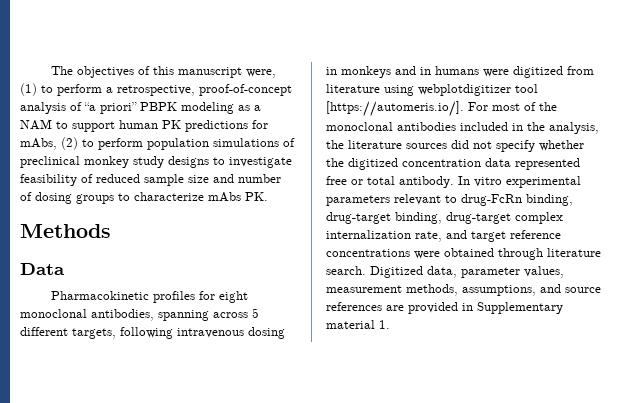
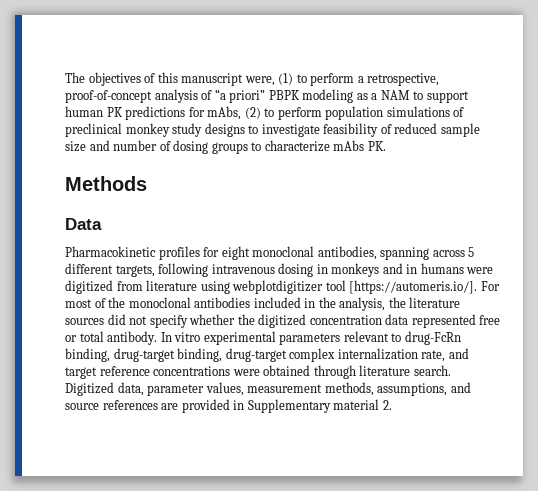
[379,320,390,329] 1. -> [382,400,392,410] 2.

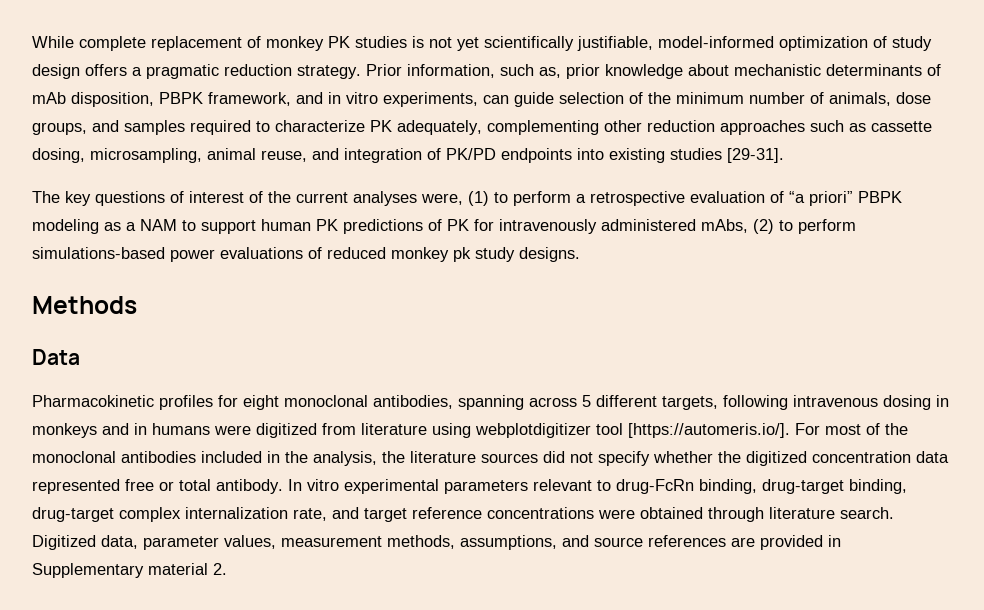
[65,72,244,86] The objectives of this manuscript -> [32,36,932,51] [32,64,941,79] [32,92,931,107] [32,120,932,135] [32,148,784,163] [32,191,417,206] While complete replacement of monkey PK studies is not yet scientifically justifiable, model-informed optimization of study design offers a pragmatic reduction strategy. Prior information, such as, prior knowledge about mechanistic determinants of mAb disposition, PBPK framework, and in vitro experiments, can guide selection of the minimum number of animals, dose groups, and samples required to characterize PK adequately, complementing other reduction approaches such as cassette dosing, microsampling, animal reuse, and integration of PK/PD endpoints into existing studies [29-31]. // The key questions of interest of the current analyses
[367,73,440,86] [65,89,198,103] retrospective, proof-of-concept analysis -> [590,191,765,206] retrospective evaluation
[188,106,465,120] [65,123,480,137] [65,140,386,154] for mAbs, (2) to perform population simulations of preclinical monkey study designs to investigate feasibility of reduced sample size and number of dosing groups to characterize mAbs PK. -> [428,219,856,234] [32,247,580,262] of PK for intravenously administered mAbs, (2) to perform simulations-based power evaluations of reduced monkey pk study designs.

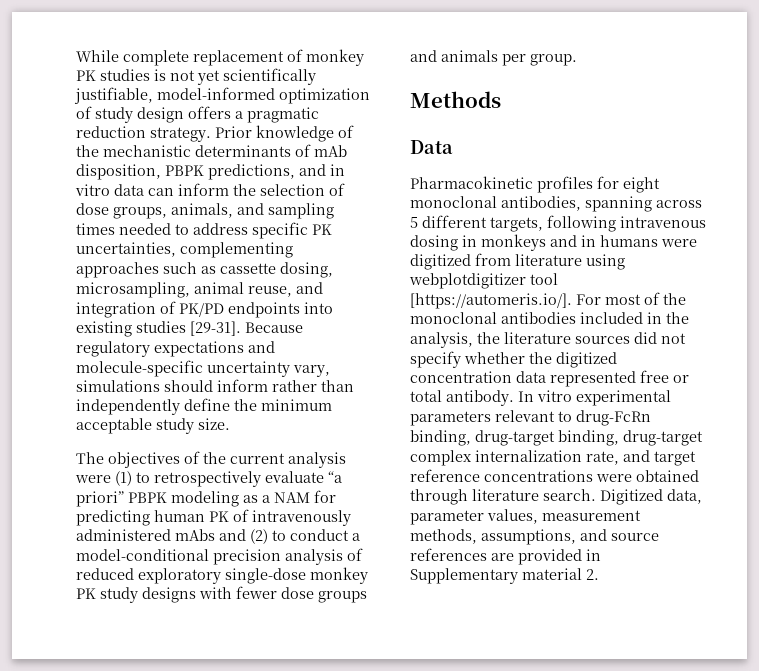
[407,64,729,79] information, such as, prior knowledge about -> [256,125,354,142] [76,145,99,157] knowledge of the
[208,92,291,106] framework, -> [208,164,295,180] predictions,
[383,92,931,107] [32,120,715,135] experiments, can guide selection of the minimum number of animals, dose groups, and samples required to characterize PK adequately, complementing other reduction -> [114,183,345,196] [76,203,334,219] [76,222,332,239] [76,242,293,258] data can inform the selection of dose groups, animals, and sampling times needed to address specific PK uncertainties, complementing
[32,191,784,206] // The key questions of interest of the current analyses were, (1) to perform a retrospective evaluation of -> [245,322,303,333] [76,341,275,357] [76,360,330,377] [76,379,354,392] [76,398,332,415] [76,418,230,434] [76,451,346,468] [75,471,324,487] Because regulatory expectations and molecule-specific uncertainty vary, simulations should inform rather than independently define the minimum acceptable study size. // The objectives of the current analysis were (1) to retrospectively evaluate
[182,219,856,234] [32,247,580,262] to support human PK predictions of PK for intravenously administered mAbs, (2) to perform simulations-based power evaluations of reduced monkey pk study designs. -> [314,490,336,503] [76,509,351,526] [76,529,360,544] [76,548,363,565] [76,567,368,584] [76,586,367,603] [410,50,577,66] for predicting human PK of intravenously administered mAbs and (2) to conduct a model-conditional precision analysis of reduced exploratory single-dose monkey PK study designs with fewer dose groups and animals per group.

